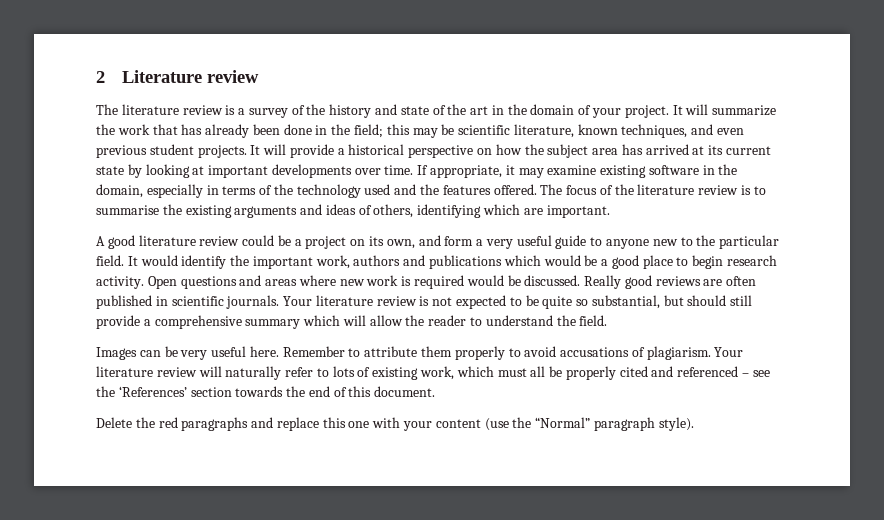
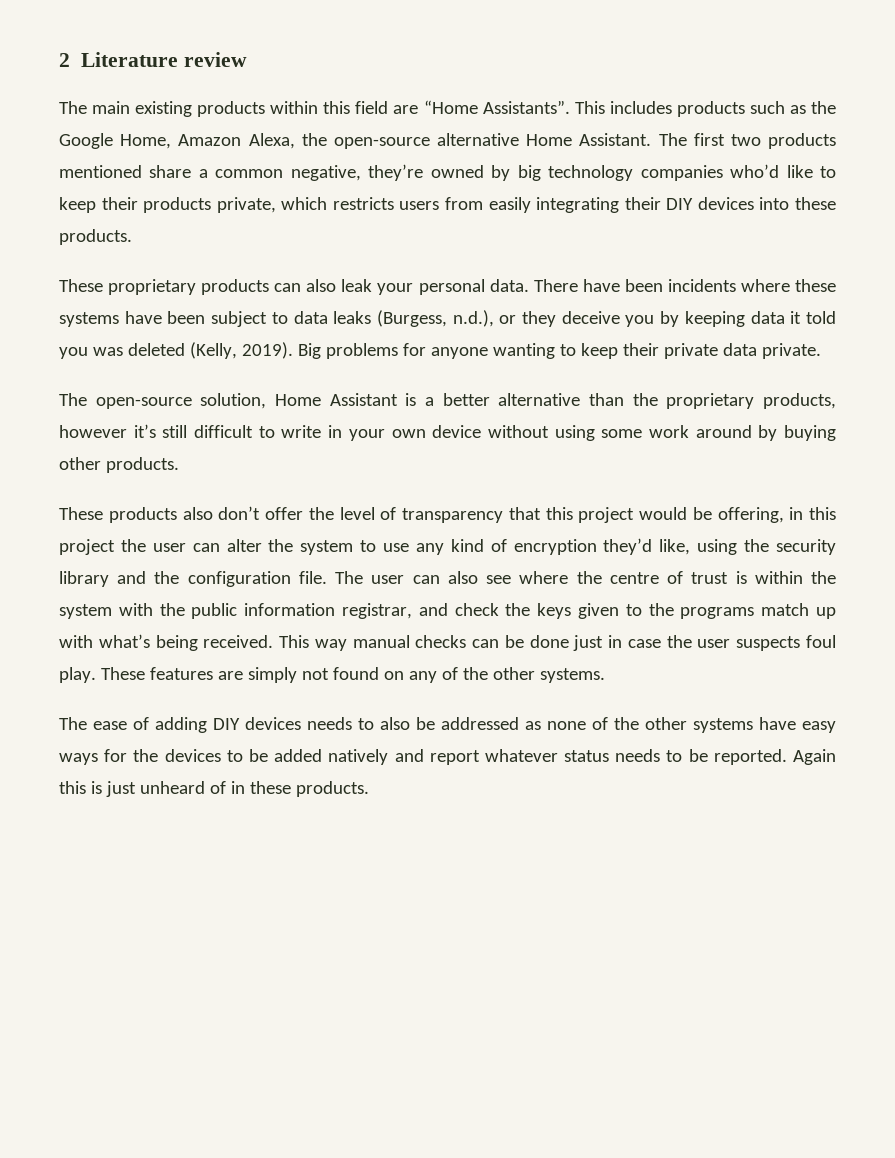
[121,104,777,118] [96,124,745,138] [96,144,772,158] [96,164,738,178] [96,184,766,198] [96,204,610,218] [96,235,780,249] [96,255,778,269] [96,275,757,289] [96,295,753,309] [96,315,608,329] [96,346,744,360] [96,366,770,380] [96,386,436,397] [96,417,694,431] literature review is a survey of the history and state of the art in the domain of your project. It will summarize the work that has already been done in the field; this may be scientific literature, known techniques, and even previous student projects. It will provide a historical perspective on how the subject area has arrived at its current state by looking at important developments over time. If appropriate, it may examine existing software in the domain, especially in terms of the technology used and the features offered. The focus of the literature review is to summarise the existing arguments and ideas of others, identifying which are important. // A good literature review could be a project on its own, and form a very useful guide to anyone new to the particular field. It would identify the important work, authors and publications which would be a good place to begin research activity. Open questions and areas where new work is required would be discussed. Really good reviews are often published in scientific journals. Your literature review is not expected to be quite so substantial, but should still provide a comprehensive summary which will allow the reader to understand the field. // Images can be very useful here. Remember to attribute them properly to avoid accusations of plagiarism. Your literature review will naturally refer to lots of existing work, which must all be properly cited and referenced – see the ‘References’ section towards the end of this document. // Delete the red paragraphs and replace this one with your content (use the “Normal” paragraph style). -> [92,100,837,117] [59,133,836,149] [59,164,836,181] [59,197,836,213] [59,229,132,245] [59,279,836,295] [59,310,837,327] [59,342,821,359] [59,393,836,409] [59,424,836,441] [59,457,179,473] [59,506,836,523] [59,538,836,555] [59,571,837,587] [59,603,836,619] [59,634,836,651] [59,667,605,683] [59,717,836,733] [59,749,836,765] [59,781,369,797] main existing products within this field are “Home Assistants”. This includes products such as the Google Home, Amazon Alexa, the open-source alternative Home Assistant. The first two products mentioned share a common negative, they’re owned by big technology companies who’d like to keep their products private, which restricts users from easily integrating their DIY devices into these products. // These proprietary products can also leak your personal data. There have been incidents where these systems have been subject to data leaks (Burgess, n.d.), or they deceive you by keeping data it told you was deleted (Kelly, 2019). Big problems for anyone wanting to keep their private data private. // The open-source solution, Home Assistant is a better alternative than the proprietary products, however it’s still difficult to write in your own device without using some work around by buying other products. // These products also don’t offer the level of transparency that this project would be offering, in this project the user can alter the system to use any kind of encryption they’d like, using the security library and the configuration file. The user can also see where the centre of trust is within the system with the public information registrar, and check the keys given to the programs match up with what’s being received. This way manual checks can be done just in case the user suspects foul play. These features are simply not found on any of the other systems. // The ease of adding DIY devices needs to also be addressed as none of the other systems have easy ways for the devices to be added natively and report whatever status needs to be reported. Again this is just unheard of in these products.

